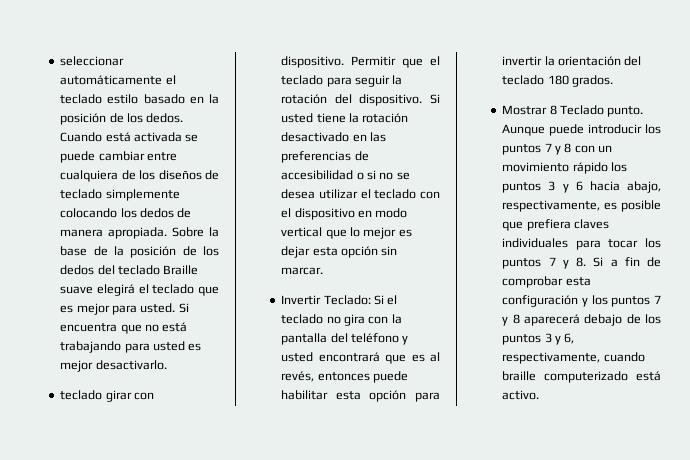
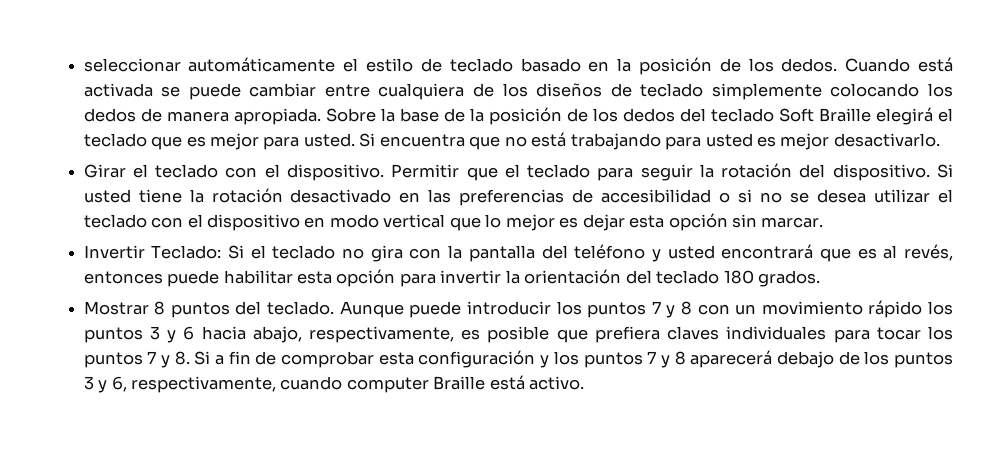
[60,94,139,104] teclado estilo -> [366,58,513,72] estilo de teclado
[163,265,199,275] [60,286,94,294] Braille suave -> [778,108,871,122] Soft Braille
[60,390,155,402] teclado girar con -> [83,164,280,178] Girar el teclado con el
[560,105,644,117] Teclado punto. -> [170,301,335,318] puntos del teclado.
[502,371,629,383] braille computerizado -> [346,376,486,393] computer Braille

